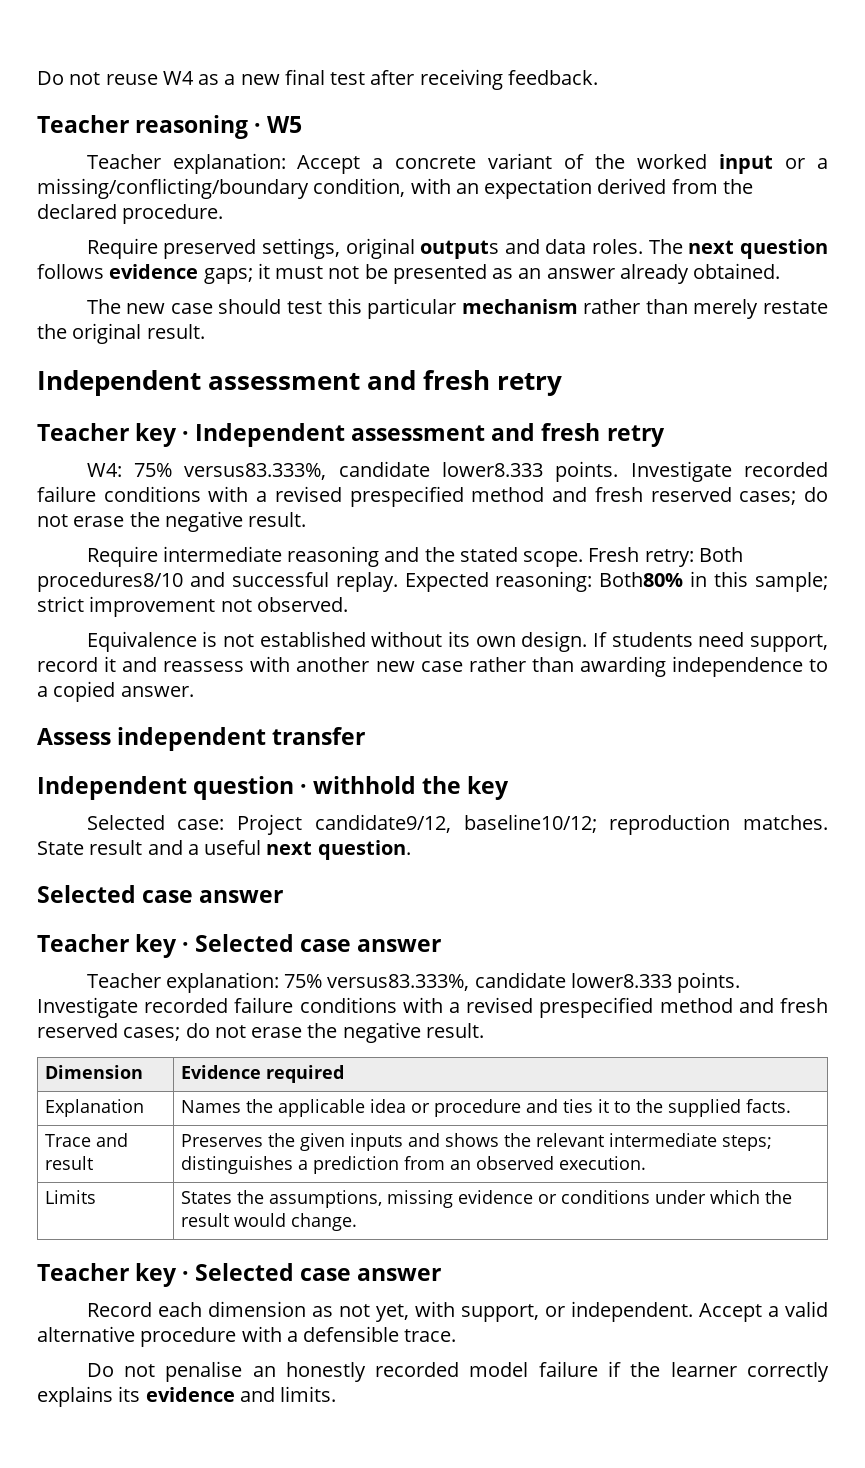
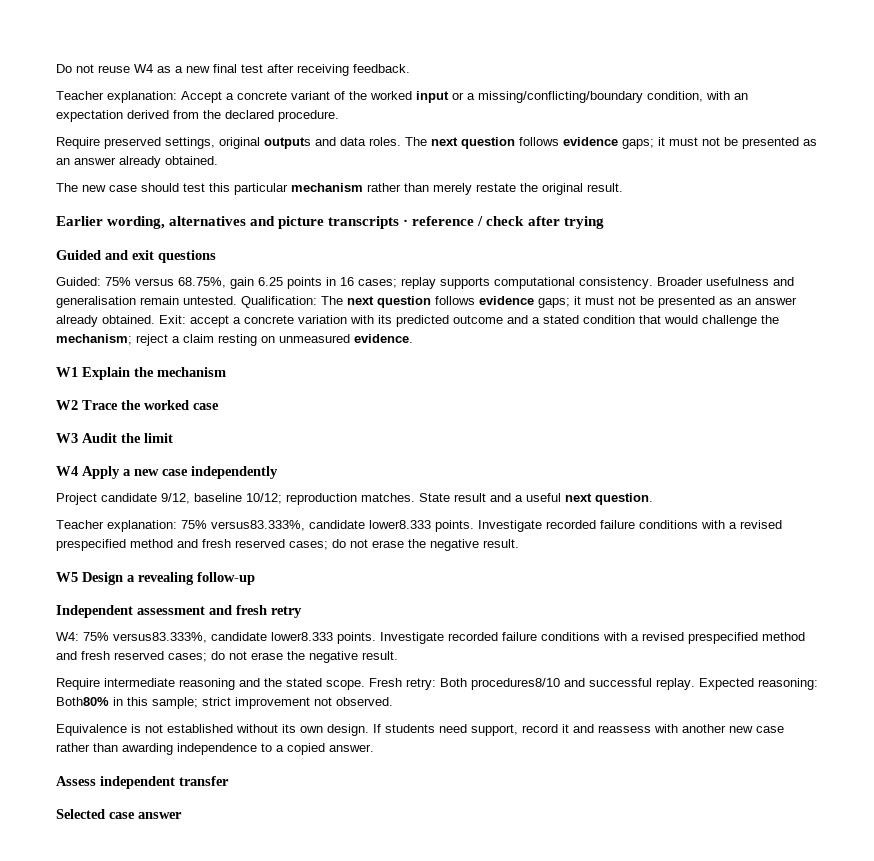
[37,115,303,139] // Teacher reasoning · W5 -> (410, 68) none
[37,370,563,396] [37,423,190,447] Independent assessment and fresh retry // Teacher key · -> [56,216,604,229] [56,250,216,263] [56,277,794,289] [56,296,797,308] [56,315,779,327] [56,334,413,346] [56,367,226,380] [56,400,219,410] [56,433,173,443] [56,466,278,479] [56,493,653,505] [56,520,782,532] [56,539,519,551] [56,572,255,585] Earlier wording, alternatives and picture transcripts · reference / check after trying // Guided and exit questions // Guided: 75% versus 68.75%, gain 6.25 points in 16 cases; replay supports computational consistency. Broader usefulness and generalisation remain untested. Qualification: The next question follows evidence gaps; it must not be presented as an answer already obtained. Exit: accept a concrete variation with its predicted outcome and a stated condition that would challenge the mechanism; reject a claim resting on unmeasured evidence. // W1 Explain the mechanism // W2 Trace the worked case // W3 Audit the limit // W4 Apply a new case independently // Project candidate 9/12, baseline 10/12; reproduction matches. State result and a useful next question. // Teacher explanation: 75% versus83.333%, candidate lower8.333 points. Investigate recorded failure conditions with a revised prespecified method and fresh reserved cases; do not erase the negative result. // W5 Design a revealing follow-up //
[37,776,510,800] [86,814,828,835] [37,840,411,860] [37,885,284,903] [37,934,442,958] [86,972,741,993] [37,997,828,1018] [37,1022,484,1043] [44,1065,143,1079] [180,1065,344,1083] [44,1099,144,1117] [180,1099,791,1117] [44,1133,128,1147] [44,1156,93,1170] [180,1133,772,1151] [180,1156,646,1174] [44,1190,96,1204] [180,1190,792,1208] [180,1213,357,1231] [37,1263,442,1287] [86,1301,828,1322] [37,1326,457,1347] [86,1361,830,1382] [37,1386,337,1407] Independent question · withhold the key // Selected case: Project candidate9/12, baseline10/12; reproduction matches. State result and a useful next question. // Selected case answer // Teacher key · Selected case answer // Teacher explanation: 75% versus83.333%, candidate lower8.333 points. Investigate recorded failure conditions with a revised prespecified method and fresh reserved cases; do not erase the negative result. // Dimension | Evidence required // Explanation | Names the applicable idea or procedure and ties it to the supplied facts. // Trace and result | Preserves the given inputs and shows the relevant intermediate steps; distinguishes a prediction from an observed execution. // Limits | States the assumptions, missing evidence or conditions under which the result would change. // Teacher key · Selected case answer // Record each dimension as not yet, with support, or independent. Accept a valid alternative procedure with a defensible trace. // Do not penalise an honestly recorded model failure if the learner correctly explains its evidence and limits. -> [56,809,182,819] Selected case answer

